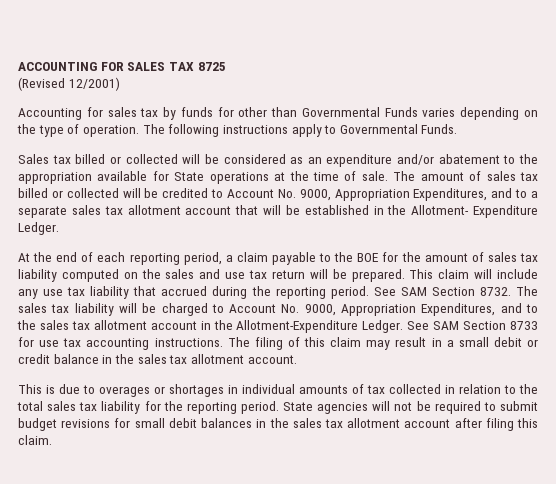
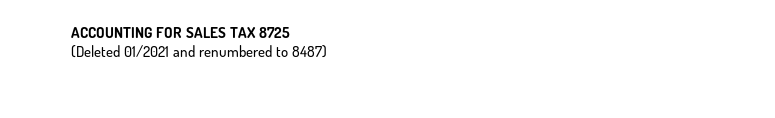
[18,77,120,91] [18,107,538,120] [17,124,458,137] [18,154,539,167] [18,171,539,184] [18,188,538,201] [18,205,538,218] [18,222,59,235] [18,252,538,265] [18,269,539,282] [18,286,538,299] [18,303,539,316] [17,320,538,333] [18,337,538,350] [18,354,297,364] [18,384,538,397] [17,401,538,414] [18,418,539,431] [18,435,52,445] (Revised 12/2001) // Accounting for sales tax by funds for other than Governmental Funds varies depending on the type of operation. The following instructions apply to Governmental Funds. // Sales tax billed or collected will be considered as an expenditure and/or abatement to the appropriation available for State operations at the time of sale. The amount of sales tax billed or collected will be credited to Account No. 9000, Appropriation Expenditures, and to a separate sales tax allotment account that will be established in the Allotment- Expenditure Ledger. // At the end of each reporting period, a claim payable to the BOE for the amount of sales tax liability computed on the sales and use tax return will be prepared. This claim will include any use tax liability that accrued during the reporting period. See SAM Section 8732. The sales tax liability will be charged to Account No. 9000, Appropriation Expenditures, and to the sales tax allotment account in the Allotment-Expenditure Ledger. See SAM Section 8733 for use tax accounting instructions. The filing of this claim may result in a small debit or credit balance in the sales tax allotment account. // This is due to overages or shortages in individual amounts of tax collected in relation to the total sales tax liability for the reporting period. State agencies will not be required to submit budget revisions for small debit balances in the sales tax allotment account after filing this claim. -> [71,45,328,58] (Deleted 01/2021 and renumbered to 8487)

